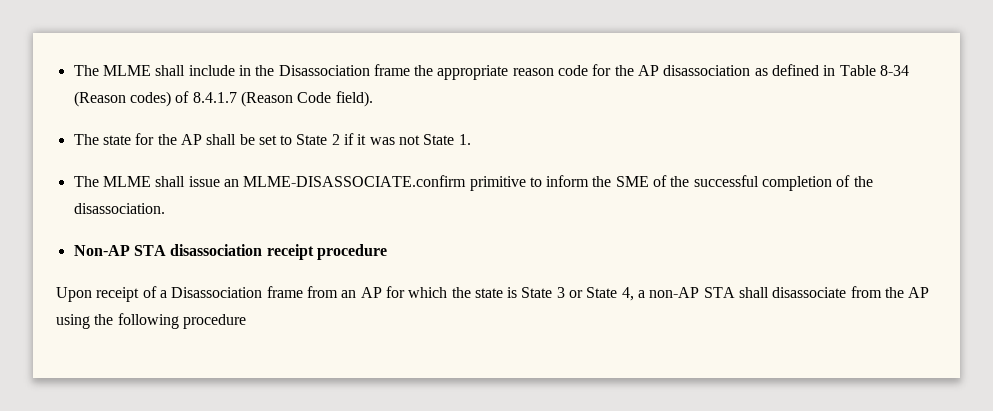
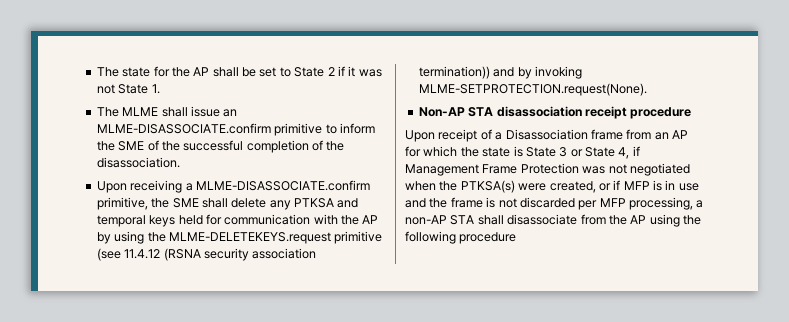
[73,64,910,80] [73,91,373,107] [73,134,99,145] The MLME shall include in the Disassociation frame the appropriate reason code for the AP disassociation as defined in Table 8-34 (Reason codes) of 8.4.1.7 (Reason Code field). // The -> [96,67,119,77] The
(165, 208) none -> [96,180,370,193] [96,197,359,210] [96,214,379,227] [96,231,383,244] [96,248,317,261] [418,66,582,79] [418,83,647,96] // Upon receiving a MLME-DISASSOCIATE.confirm primitive, the SME shall delete any PTKSA and temporal keys held for communication with the AP by using the MLME-DELETEKEYS.request primitive (see 11.4.12 (RSNA security association termination)) and by invoking MLME-SETPROTECTION.request(None).
(634, 294) none -> [632,146,640,156] [405,163,690,176] [405,180,699,193] [405,197,693,210] if Management Frame Protection was not negotiated when the PTKSA(s) were created, or if MFP is in use and the frame is not discarded per MFP processing,

